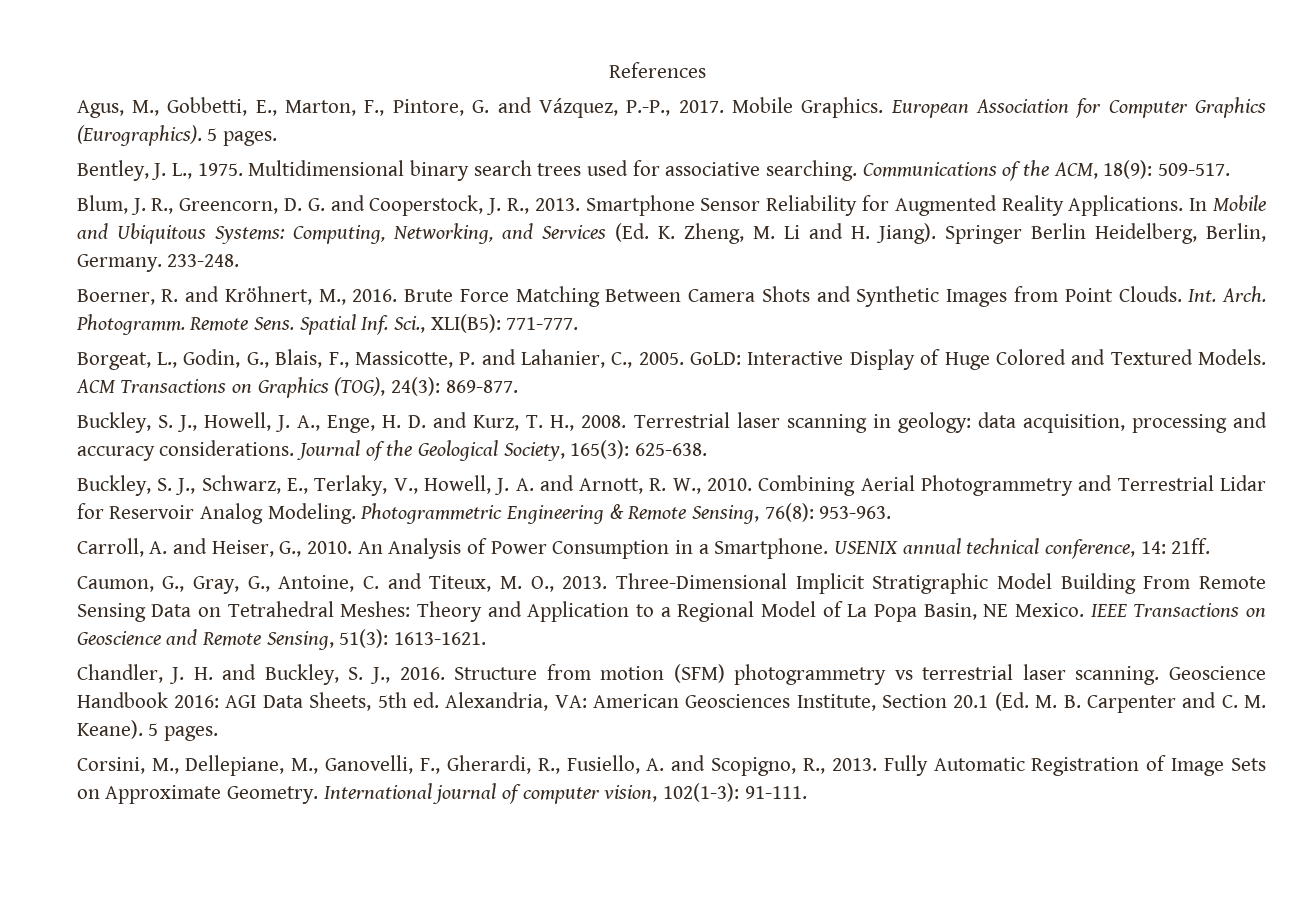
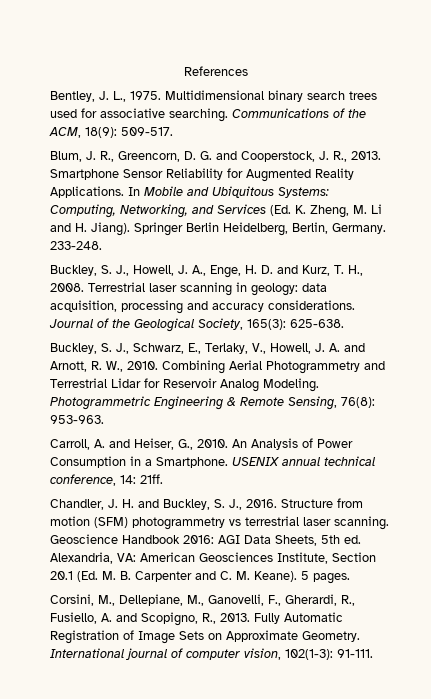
[76,97,1266,118] [76,125,278,146] // Agus, M., Gobbetti, E., Marton, F., Pintore, G. and Vázquez, P.-P., 2017. Mobile Graphics. European Association for Computer Graphics (Eurographics). 5 pages. -> (248, 71) none
[76,286,1266,307] [75,314,579,335] [76,349,1266,370] [75,377,518,398] // Boerner, R. and Kröhnert, M., 2016. Brute Force Matching Between Camera Shots and Synthetic Images from Point Clouds. Int. Arch. Photogramm. Remote Sens. Spatial Inf. Sci., XLI(B5): 771-777. // Borgeat, L., Godin, G., Blais, F., Massicotte, P. and Lahanier, C., 2005. GoLD: Interactive Display of Huge Colored and Textured Models. ACM Transactions on Graphics (TOG), 24(3): 869-877. -> (103, 245) none
[76,573,1266,594] [76,601,1267,622] [76,629,487,650] // Caumon, G., Gray, G., Antoine, C. and Titeux, M. O., 2013. Three-Dimensional Implicit Stratigraphic Model Building From Remote Sensing Data on Tetrahedral Meshes: Theory and Application to a Regional Model of La Popa Basin, NE Mexico. IEEE Transactions on Geoscience and Remote Sensing, 51(3): 1613-1621. -> (164, 479) none

